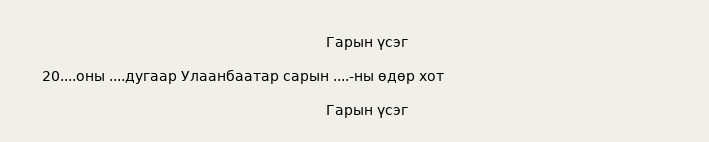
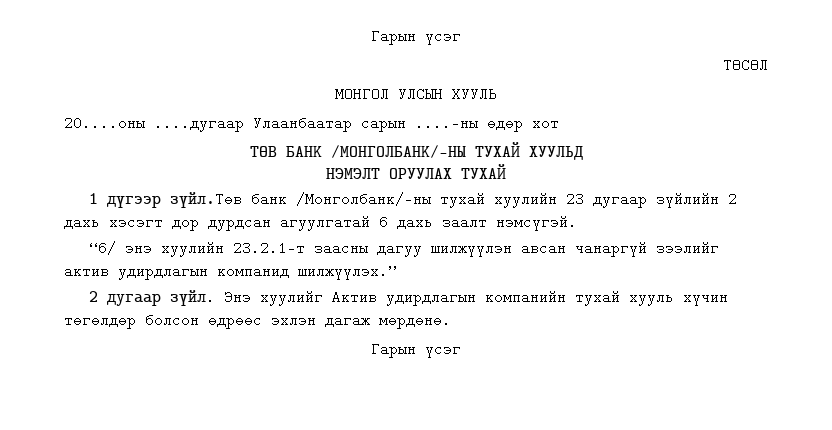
[325,37,408,50] Гарын үсэг -> [371,27,461,45] [723,56,768,73] [335,85,497,102] Гарын үсэг // ТӨСӨЛ // МОНГОЛ УЛСЫН ХУУЛЬ
(444, 77) none -> [249,142,583,160] [326,164,506,179] [89,190,738,208] [64,213,577,231] [89,239,720,257] [64,262,397,280] [89,288,729,306] [64,311,451,329] // ТӨВ БАНК /МОНГОЛБАНК/-НЫ ТУХАЙ ХУУЛЬД // НЭМЭЛТ ОРУУЛАХ ТУХАЙ // 1 дүгээр зүйл.Төв банк /Монголбанк/-ны тухай хуулийн 23 дугаар зүйлийн 2 дахь хэсэгт дор дурдсан агуулгатай 6 дахь заалт нэмсүгэй. // “6/ энэ хуулийн 23.2.1-т заасны дагуу шилжүүлэн авсан чанаргүй зээлийг актив удирдлагын компанид шилжүүлэх.” // 2 дугаар зүйл. Энэ хуулийг Актив удирдлагын компанийн тухай хууль хүчин төгөлдөр болсон өдрөөс эхлэн дагаж мөрдөнө.

